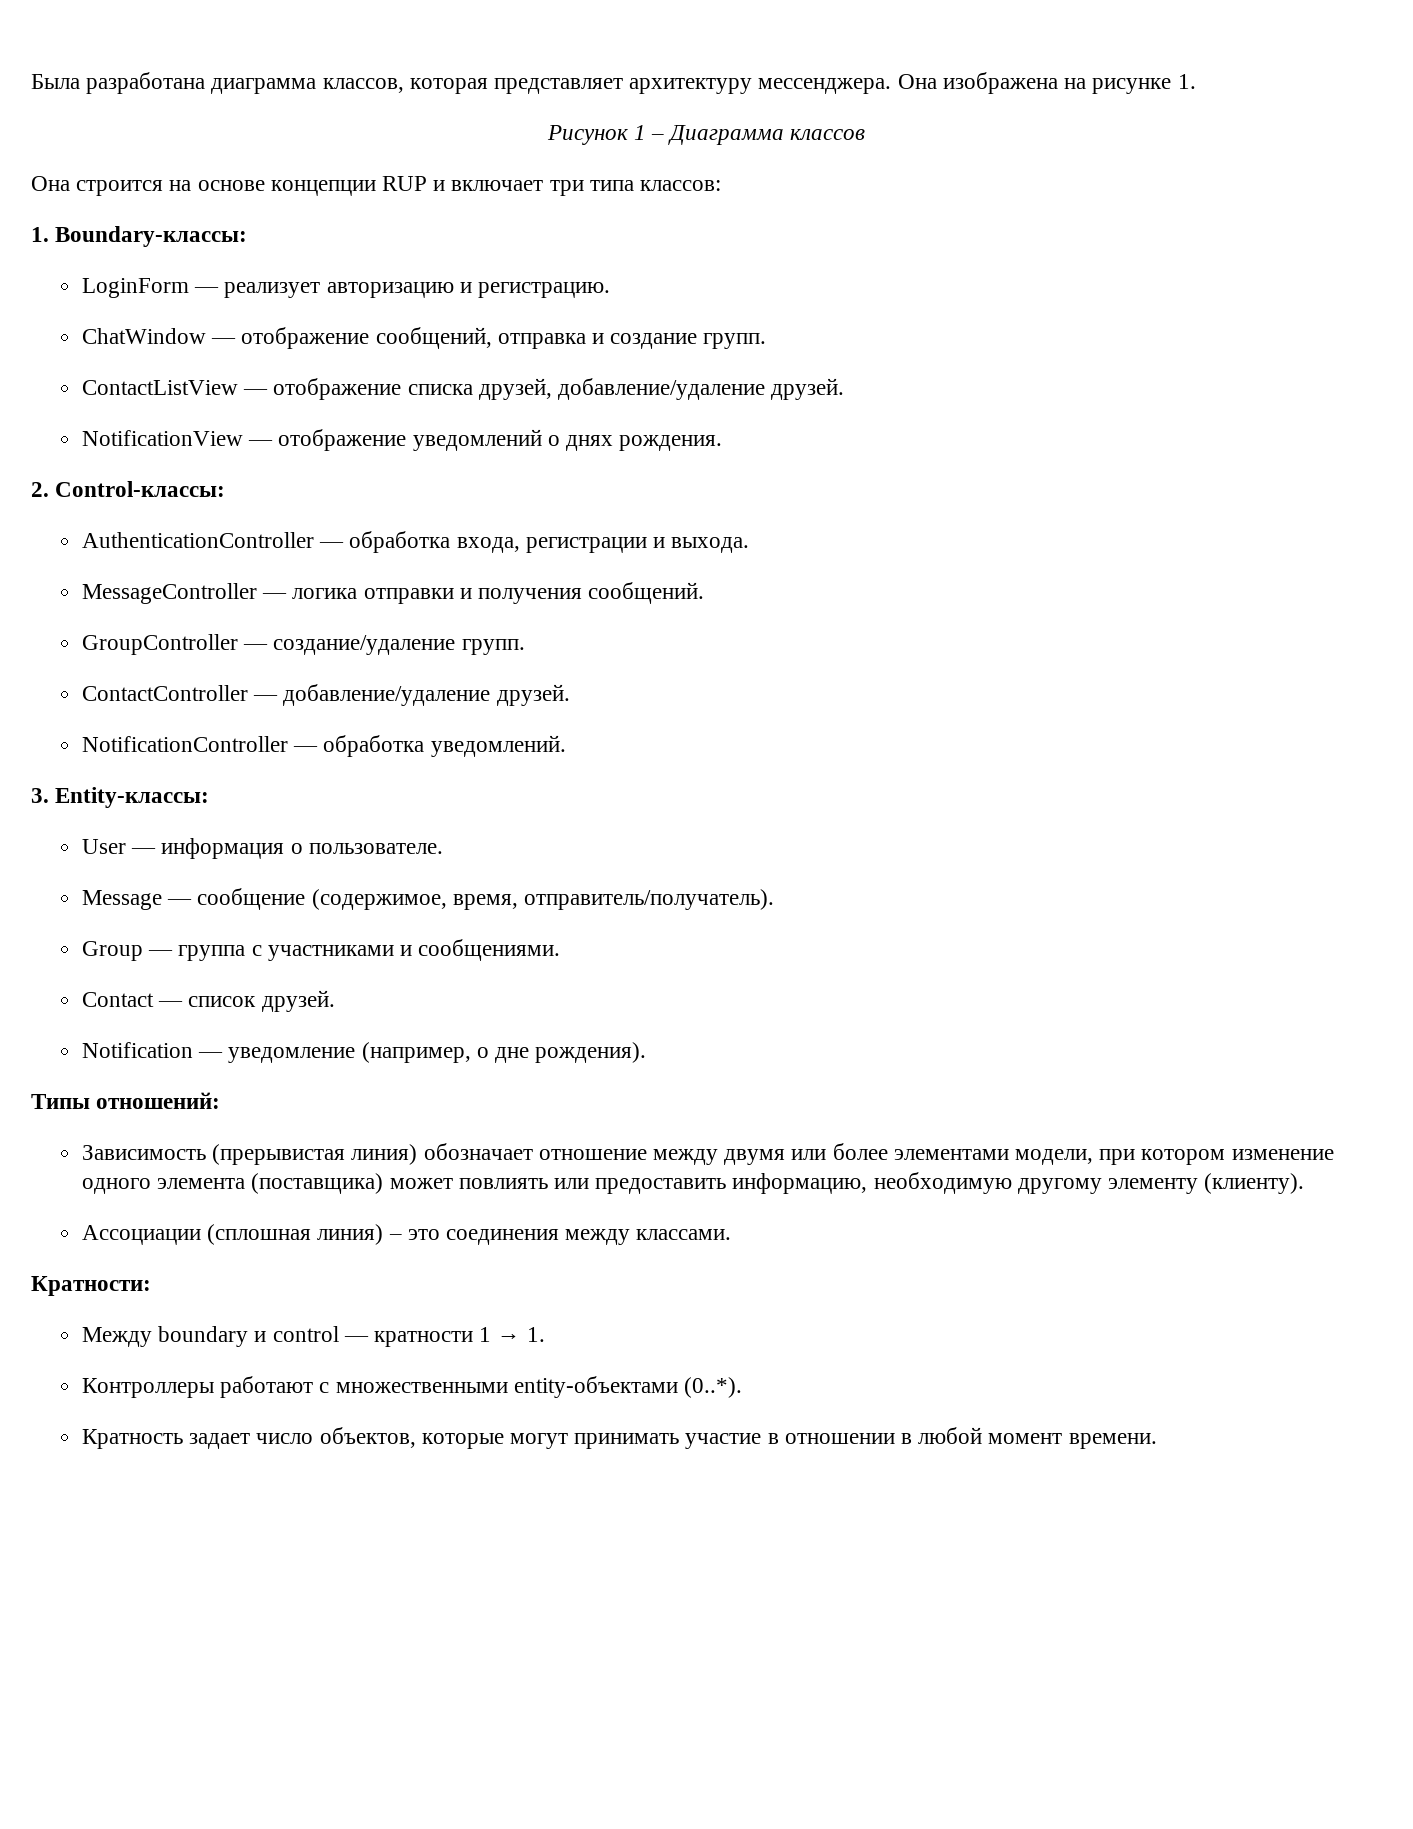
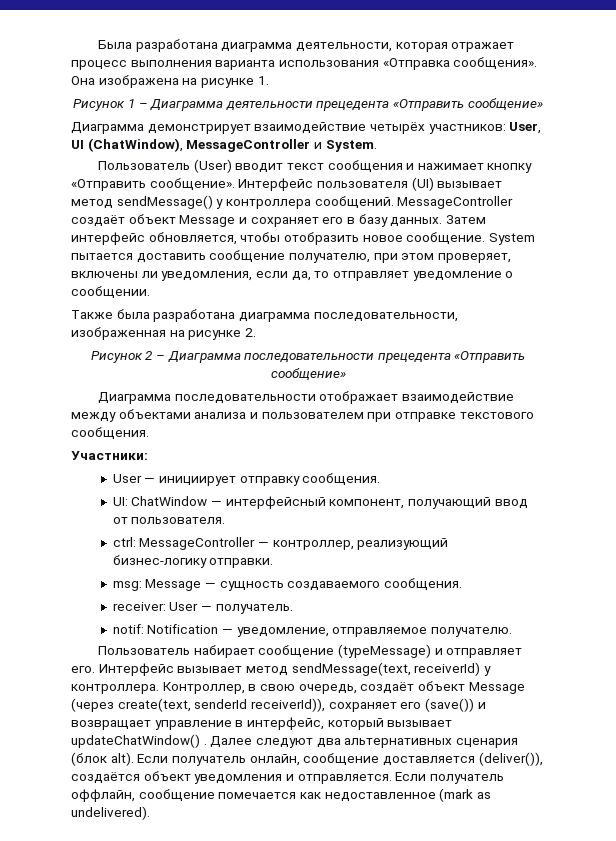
[322,78,892,94] классов, которая представляет архитектуру мессенджера. -> [295,42,515,52] [71,57,538,70] деятельности, которая отражает процесс выполнения варианта использования «Отправка сообщения».
[790,129,866,140] [31,176,722,196] [31,226,248,247] [81,278,610,298] [81,327,767,349] [81,378,845,400] [81,429,723,451] [31,481,226,497] [81,531,750,553] [81,582,705,604] [81,634,525,655] [81,684,570,706] [81,735,566,757] [31,787,210,808] [81,838,443,859] [81,888,774,910] [81,939,561,961] [81,990,335,1012] [81,1042,647,1063] [31,1092,221,1109] [81,1143,1334,1165] [81,1172,1305,1194] [81,1224,732,1245] [31,1276,151,1296] [81,1326,545,1347] [81,1376,742,1398] [81,1427,1157,1449] классов // Она строится на основе концепции RUP и включает три типа классов: // 1. Boundary-классы: // LoginForm — реализует авторизацию и регистрацию. // ChatWindow — отображение сообщений, отправка и создание групп. // ContactListView — отображение списка друзей, добавление/удаление друзей. // NotificationView — отображение уведомлений о днях рождения. // 2. Control-классы: // AuthenticationController — обработка входа, регистрации и выхода. // MessageController — логика отправки и получения сообщений. // GroupController — создание/удаление групп. // ContactController — добавление/удаление друзей. // NotificationController — обработка уведомлений. // 3. Entity-классы: // User — информация о пользователе. // Message — сообщение (содержимое, время, отправитель/получатель). // Group — группа с участниками и сообщениями. // Contact — список друзей. // Notification — уведомление (например, о дне рождения). // Типы отношений: // Зависимость (прерывистая линия) обозначает отношение между двумя или более элементами модели, при котором изменение одного элемента (поставщика) может повлиять или предоставить информацию, необходимую другому элементу (клиенту). // Ассоциации (сплошная линия) – это соединения между классами. // Кратности: // Между boundary и control — кратности 1 → 1. // Контроллеры работают с множественными entity-объектами (0..*). // Кратность задает число объектов, которые могут принимать участие в отношении в любой момент времени. -> [225,98,543,111] [71,122,542,134] [71,138,377,152] [97,159,533,173] [71,177,503,191] [71,195,514,209] [71,214,486,227] [71,232,535,245] [71,250,511,263] [71,271,514,281] [71,286,150,299] [71,309,458,322] [71,327,256,340] [90,351,526,363] [270,368,346,381] [97,391,514,404] [71,409,534,422] [71,427,149,440] [71,451,148,460] [112,473,381,486] [112,496,528,509] [112,517,226,524] [112,537,449,550] [112,555,274,568] [112,578,463,591] [112,602,293,614] [112,624,513,637] [97,644,523,658] [71,662,491,676] [71,681,525,694] [71,698,486,712] [71,717,453,730] [71,734,518,748] [71,752,543,766] [71,771,504,784] [71,788,491,802] [71,806,150,820] деятельности прецедента «Отправить сообщение» // Диаграмма демонстрирует взаимодействие четырёх участников: User, UI (ChatWindow), MessageController и System. // Пользователь (User) вводит текст сообщения и нажимает кнопку «Отправить сообщение». Интерфейс пользователя (UI) вызывает метод sendMessage() у контроллера сообщений. MessageController создаёт объект Message и сохраняет его в базу данных. Затем интерфейс обновляется, чтобы отобразить новое сообщение. System пытается доставить сообщение получателю, при этом проверяет, включены ли уведомления, если да, то отправляет уведомление о сообщении. // Также была разработана диаграмма последовательности, изображенная на рисунке 2. // Рисунок 2 – Диаграмма последовательности прецедента «Отправить сообщение» // Диаграмма последовательности отображает взаимодействие между объектами анализа и пользователем при отправке текстового сообщения. // Участники: // User — инициирует отправку сообщения. // UI: ChatWindow — интерфейсный компонент, получающий ввод от пользователя. // ctrl: MessageController — контроллер, реализующий бизнес-логику отправки. // msg: Message — сущность создаваемого сообщения. // receiver: User — получатель. // notif: Notification — уведомление, отправляемое получателю. // Пользователь набирает сообщение (typeMessage) и отправляет его. Интерфейс вызывает метод sendMessage(text, receiverId) у контроллера. Контроллер, в свою очередь, создаёт объект Message (через create(text, senderId receiverId)), сохраняет его (save()) и возвращает управление в интерфейс, который вызывает updateChatWindow() . Далее следуют два альтернативных сценария (блок alt). Если получатель онлайн, сообщение доставляется (deliver()), создаётся объект уведомления и отправляется. Если получатель оффлайн, сообщение помечается как недоставленное (mark as undelivered).

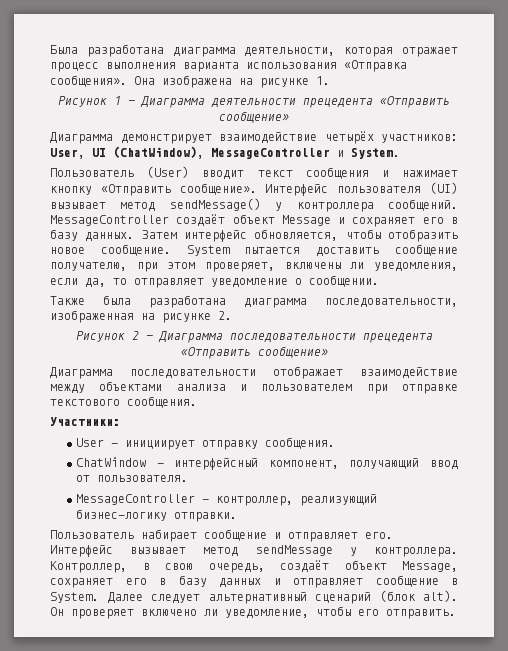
[112,497,128,506] UI: -> (335, 443) none
[112,537,136,547] ctrl: -> (188, 478) none
[112,578,463,591] [112,602,293,614] [112,624,513,637] // msg: Message — сущность создаваемого сообщения. // receiver: User — получатель. // notif: Notification — уведомление, отправляемое получателю. -> (237, 517) none
[337,644,431,658] (typeMessage) -> (267, 535) none
[291,662,481,676] sendMessage(text, receiverId) -> [255,545,333,556] sendMessage
[468,682,525,694] [71,698,486,712] [71,717,453,730] [71,734,518,748] [71,752,543,766] [71,771,504,784] [71,788,491,802] [71,806,150,820] Message (через create(text, senderId receiverId)), сохраняет его (save()) и возвращает управление в интерфейс, который вызывает updateChatWindow() . Далее следуют два альтернативных сценария (блок alt). Если получатель онлайн, сообщение доставляется (deliver()), создаётся объект уведомления и отправляется. Если получатель оффлайн, сообщение помечается как недоставленное (mark as undelivered). -> [402,561,458,572] [50,575,458,588] [50,590,458,604] [50,606,456,619] Message, сохраняет его в базу данных и отправляет сообщение в System. Далее следует альтернативный сценарий (блок alt). Он проверяет включено ли уведомление, чтобы его отправить.

